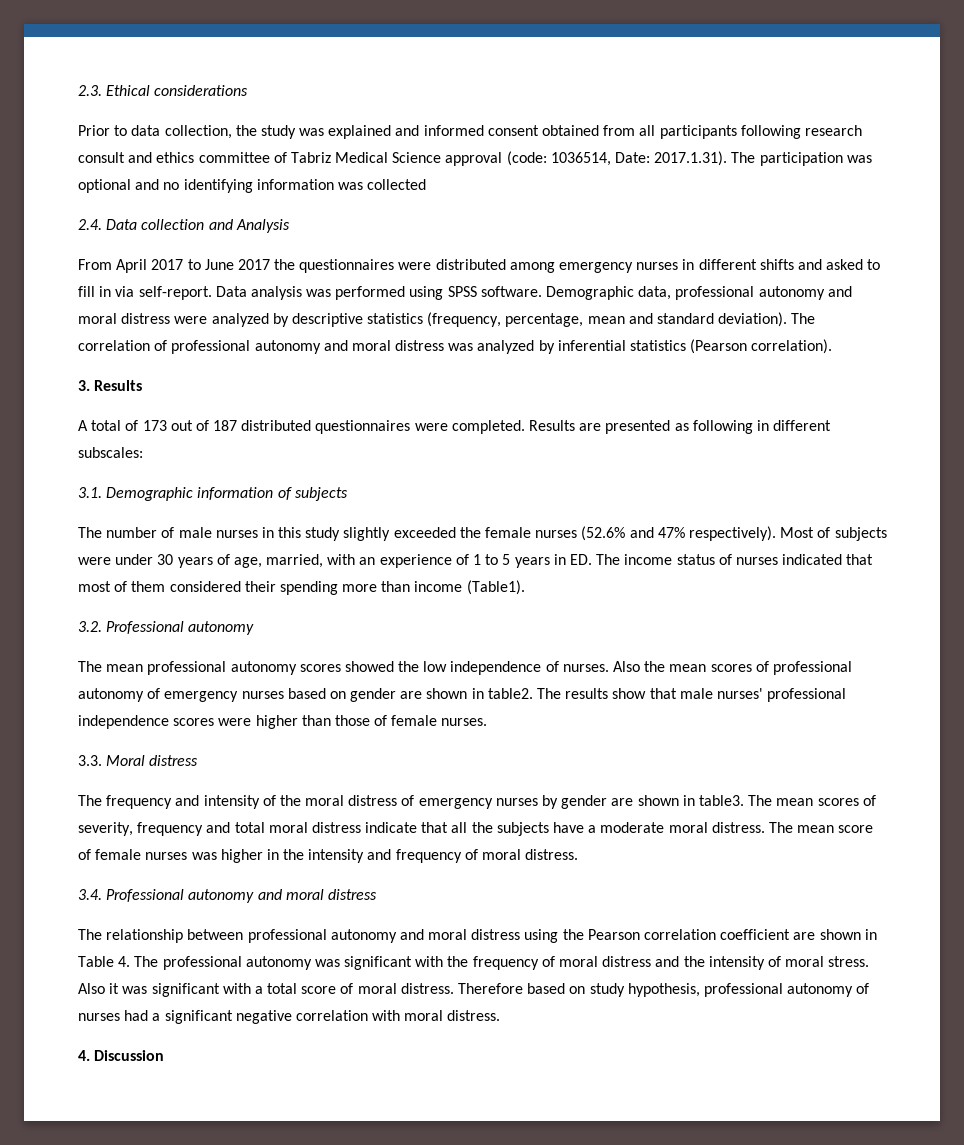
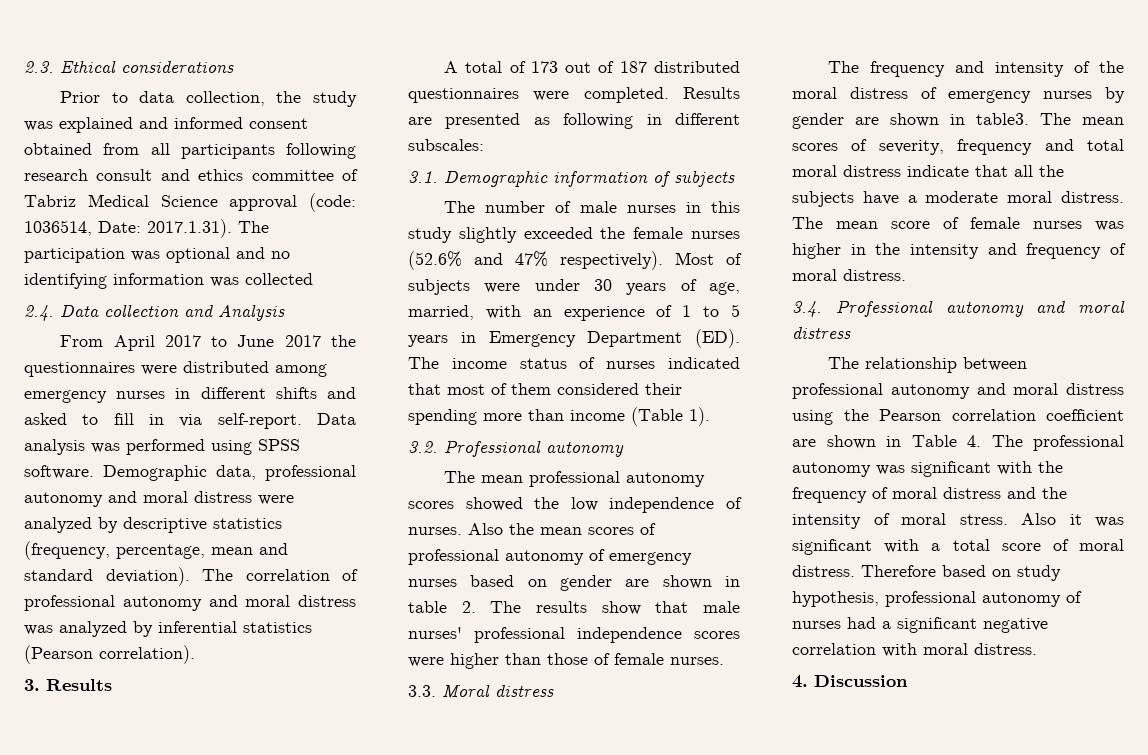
[569,554,592,565] ED. -> [488,329,740,348] Emergency Department (ED).
[466,580,525,595] (Table1). -> [631,407,710,426] (Table 1).
[487,688,533,699] table2. -> [408,601,476,613] table 2.

